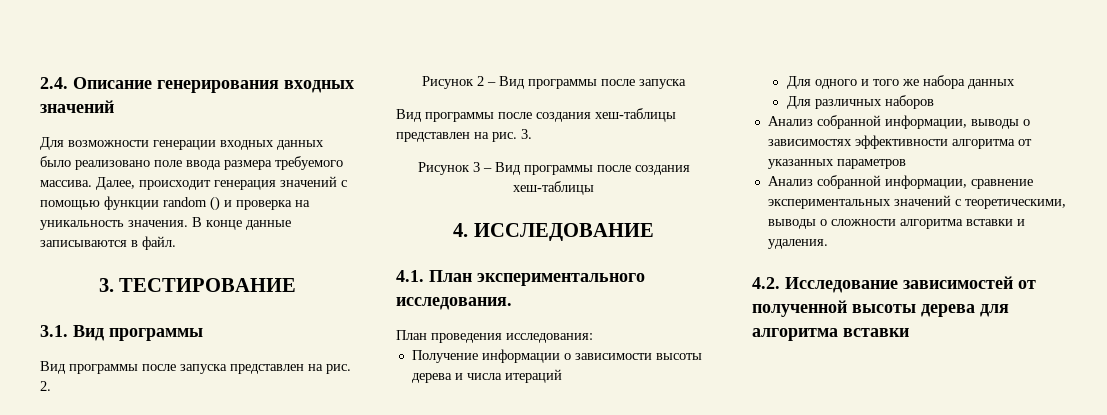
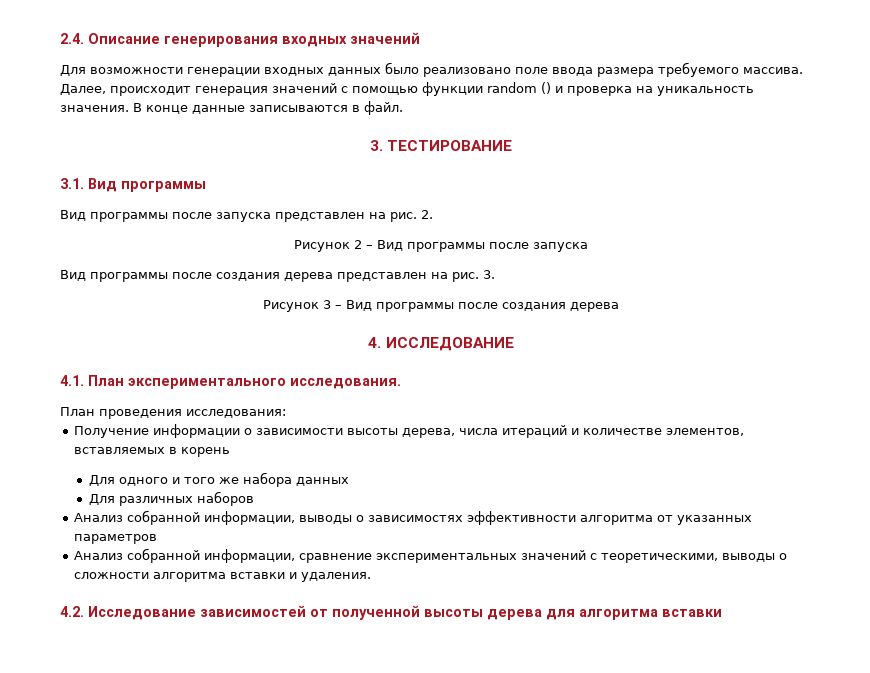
[595,108,676,122] хеш-таблицы -> [284,272,333,282] дерева
[513,181,594,195] хеш-таблицы -> [570,302,619,312] дерева
[411,373,463,383] дерева и -> [402,428,456,438] дерева,
(562, 376) none -> [571,428,745,436] [74,447,231,457] и количестве элементов, вставляемых в корень

